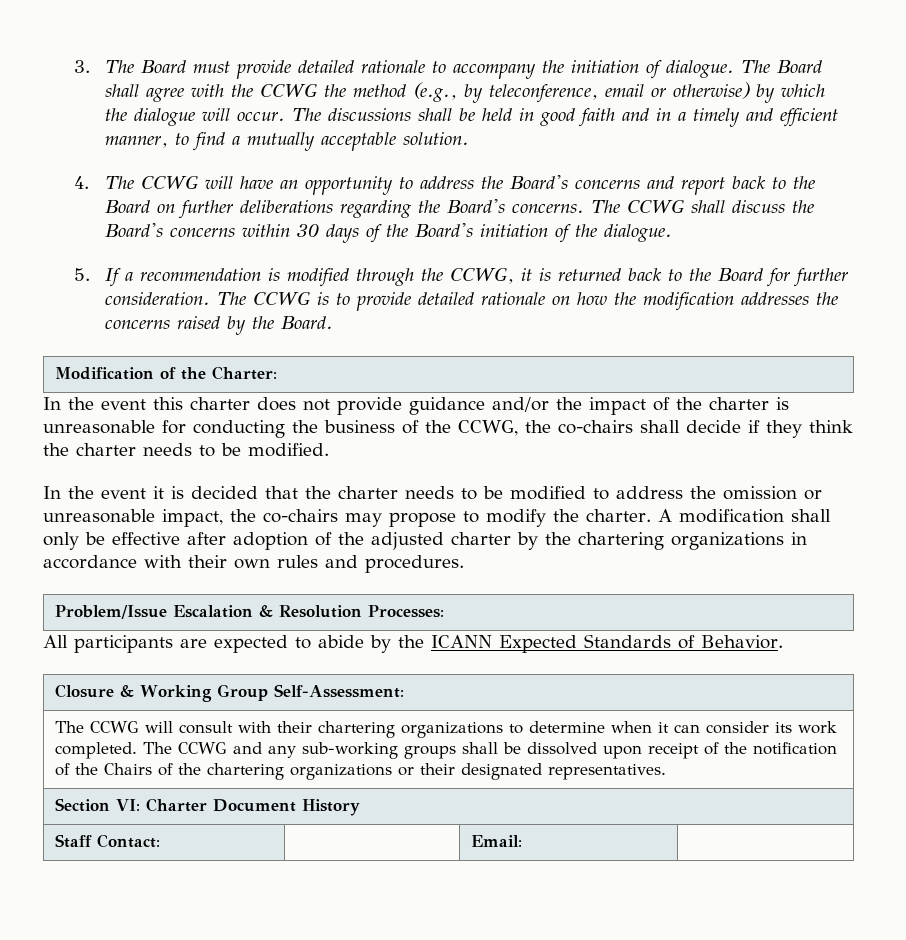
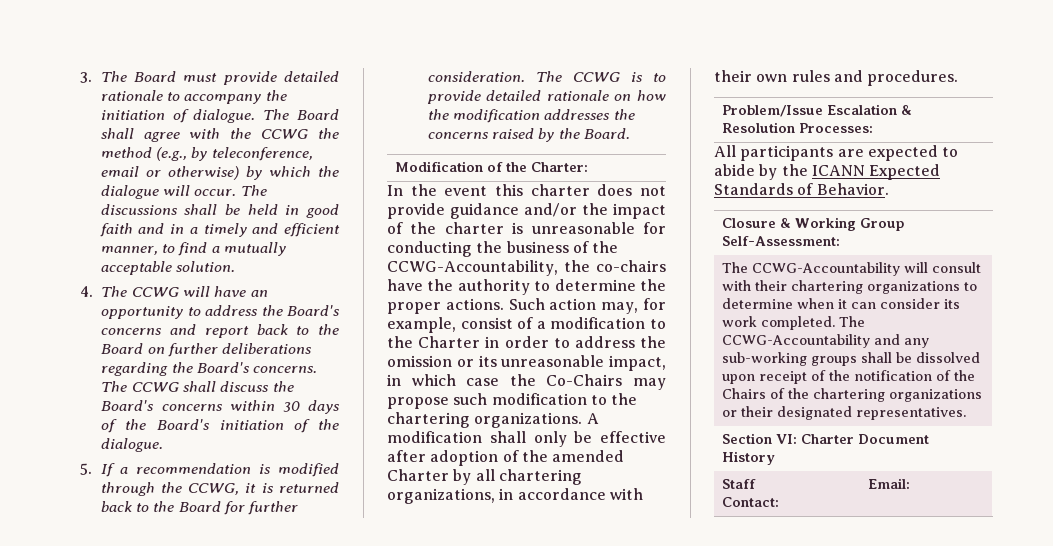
[458,420,853,438] [43,443,329,457] [43,486,586,500] CCWG, the co-chairs shall decide if they think the charter needs to be modified. // In the event it is decided that the charter needs to be modified -> [387,260,666,276] [387,279,666,295] [387,298,666,314] [387,317,666,333] [387,336,549,348] CCWG-Accountability, the co-chairs have the authority to determine the proper actions. Such action may, for example, consist of a modification to the Charter in order
(822, 495) none -> [478,355,497,367] its
[230,509,651,527] the co-chairs may propose to modify the charter. -> [387,374,666,390] [387,393,638,409] [387,412,583,428] in which case the Co-Chairs may propose such modification to the chartering organizations.
[371,532,784,550] adjusted charter by the chartering organizations -> [552,450,625,462] [387,469,582,485] [387,488,495,504] amended Charter by all chartering organizations,
[89,721,139,733] CCWG -> [751,262,900,276] CCWG-Accountability
[177,742,227,754] CCWG -> [721,334,870,348] CCWG-Accountability

